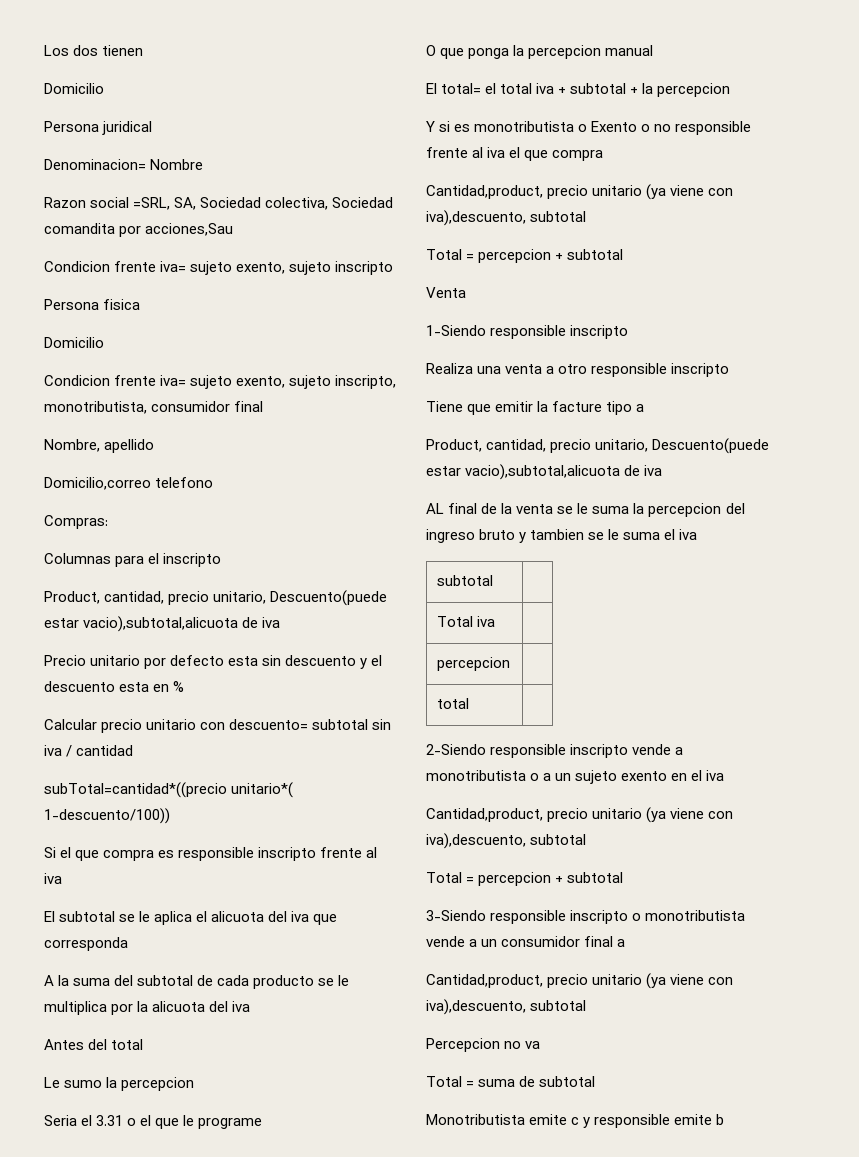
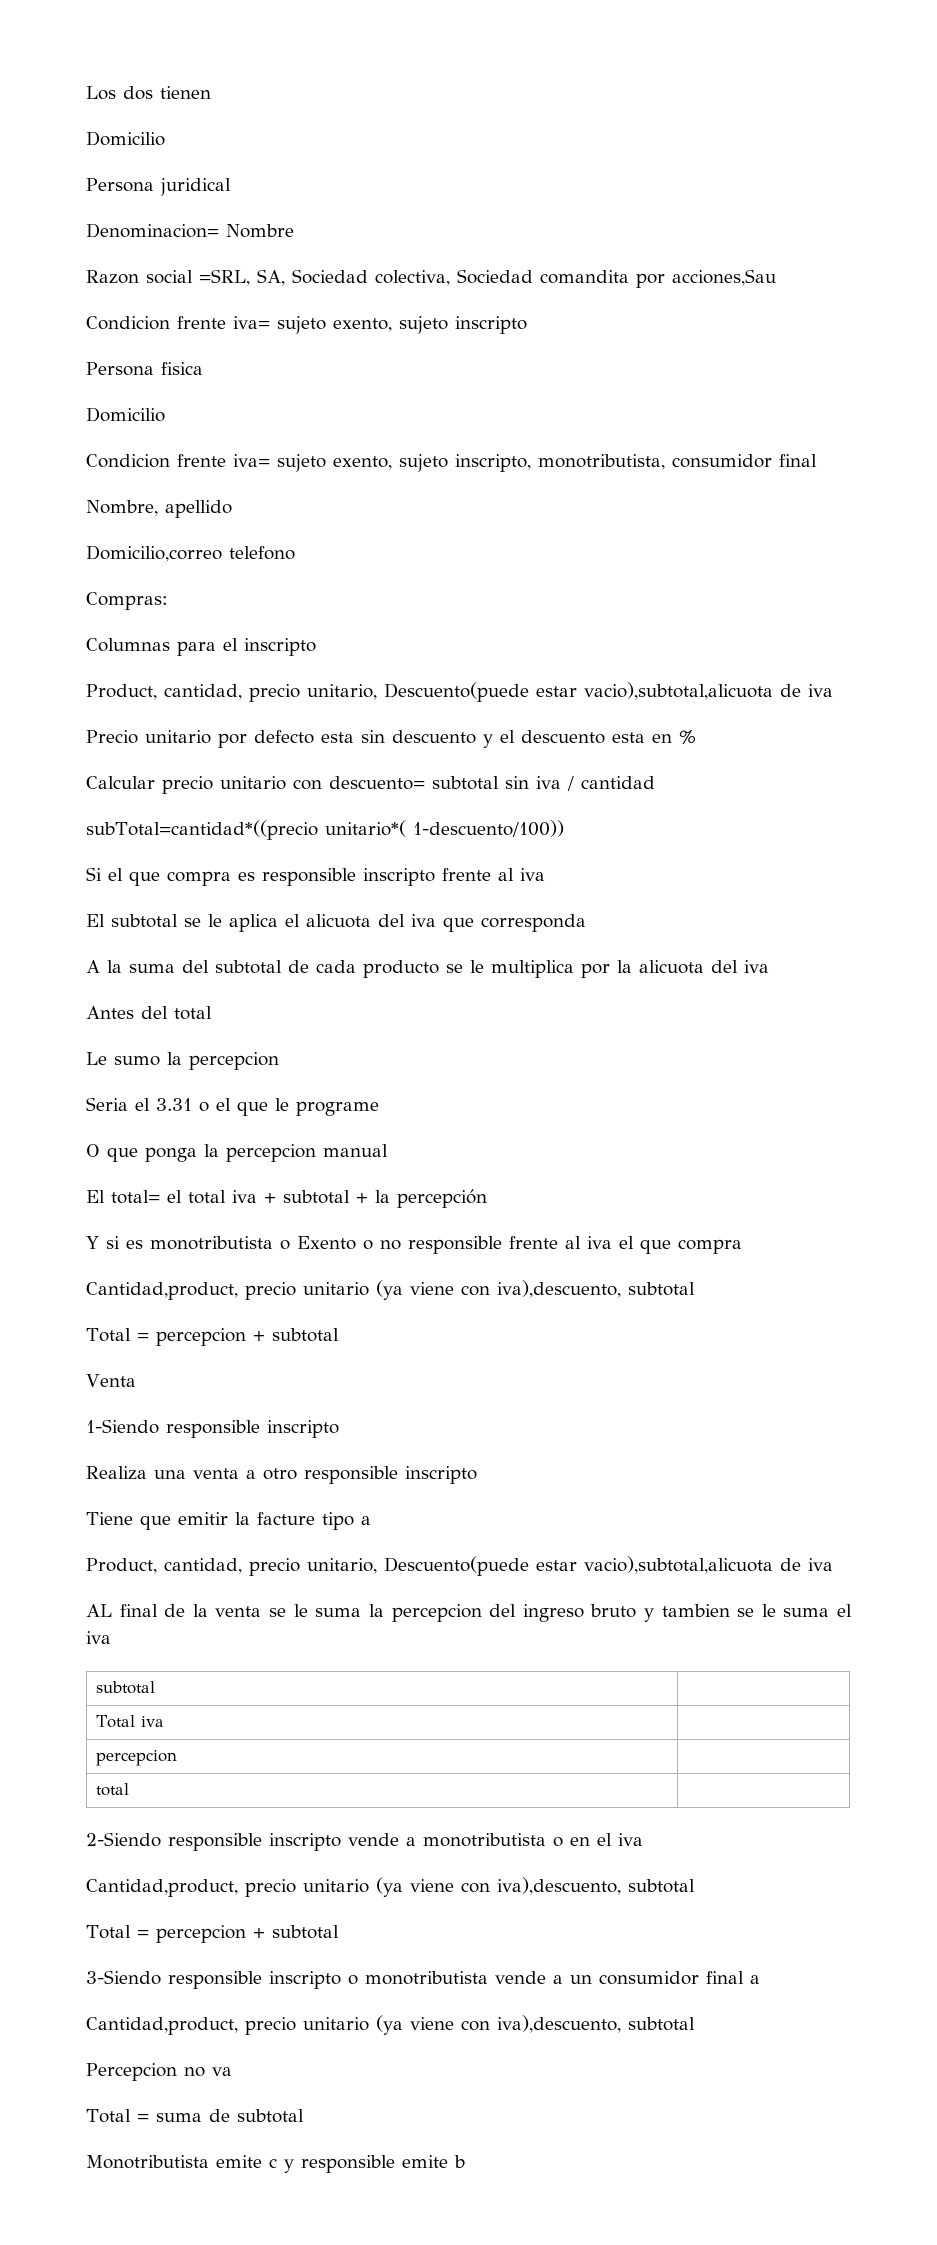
[657,83,731,97] percepcion -> [397,1189,487,1208] percepción
[543,770,668,784] a un sujeto exento -> (563, 1842) none

